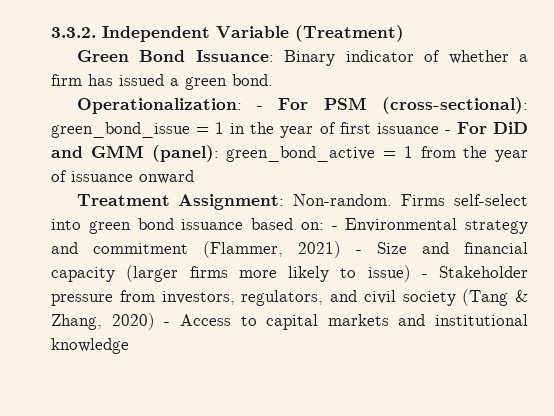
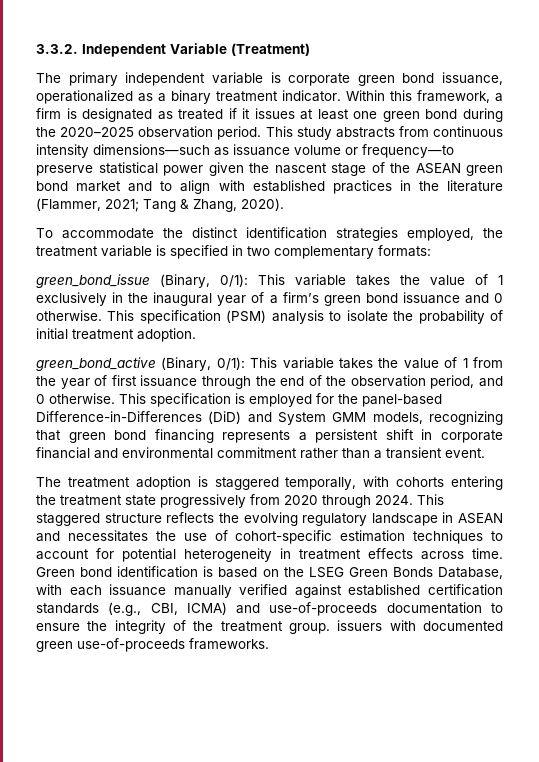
[76,50,528,66] [51,74,273,90] [76,97,528,114] [51,122,246,138] Green Bond Issuance: Binary indicator of whether a firm has issued a green bond. // Operationalization: - For PSM (cross-sectional): green_bond_issue = 1 in -> [36,72,503,86] [36,90,503,104] [36,108,504,122] [36,126,503,140] [36,144,454,158] [36,162,503,176] [36,180,504,194] [36,198,284,212] [36,227,503,241] [36,245,431,259] [36,274,503,288] [36,292,503,306] [36,310,504,324] [36,328,196,342] [36,357,503,371] The primary independent variable is corporate green bond issuance, operationalized as a binary treatment indicator. Within this framework, a firm is designated as treated if it issues at least one green bond during the 2020–2025 observation period. This study abstracts from continuous intensity dimensions—such as issuance volume or frequency—to preserve statistical power given the nascent stage of the ASEAN green bond market and to align with established practices in the literature (Flammer, 2021; Tang & Zhang, 2020). // To accommodate the distinct identification strategies employed, the treatment variable is specified in two complementary formats: // green_bond_issue (Binary, 0/1): This variable takes the value of 1 exclusively in the inaugural year of a firm’s green bond issuance and 0 otherwise. This specification (PSM) analysis to isolate the probability of initial treatment adoption. // green_bond_active (Binary, 0/1): This variable takes the value of 1 from
[444,122,528,134] [51,145,528,162] [51,170,194,184] [76,194,528,210] [51,218,528,234] [51,241,528,258] [51,265,528,282] [51,289,528,306] [51,313,528,330] [51,338,129,354] - For DiD and GMM (panel): green_bond_active = 1 from the year of issuance onward // Treatment Assignment: Non-random. Firms self-select into green bond issuance based on: - Environmental strategy and commitment (Flammer, 2021) - Size and financial capacity (larger firms more likely to issue) - Stakeholder pressure from investors, regulators, and civil society (Tang & Zhang, 2020) - Access to capital markets and institutional knowledge -> [201,375,503,389] [36,393,442,407] [36,411,503,425] [36,429,503,443] [36,447,485,459] [36,476,503,490] [36,494,444,508] [36,512,503,526] [36,530,503,544] [36,548,503,562] [36,566,504,579] [36,584,503,598] [36,602,503,616] [36,620,503,634] [36,638,269,652] through the end of the observation period, and 0 otherwise. This specification is employed for the panel-based Difference-in-Differences (DiD) and System GMM models, recognizing that green bond financing represents a persistent shift in corporate financial and environmental commitment rather than a transient event. // The treatment adoption is staggered temporally, with cohorts entering the treatment state progressively from 2020 through 2024. This staggered structure reflects the evolving regulatory landscape in ASEAN and necessitates the use of cohort-specific estimation techniques to account for potential heterogeneity in treatment effects across time. Green bond identification is based on the LSEG Green Bonds Database, with each issuance manually verified against established certification standards (e.g., CBI, ICMA) and use-of-proceeds documentation to ensure the integrity of the treatment group. issuers with documented green use-of-proceeds frameworks.

